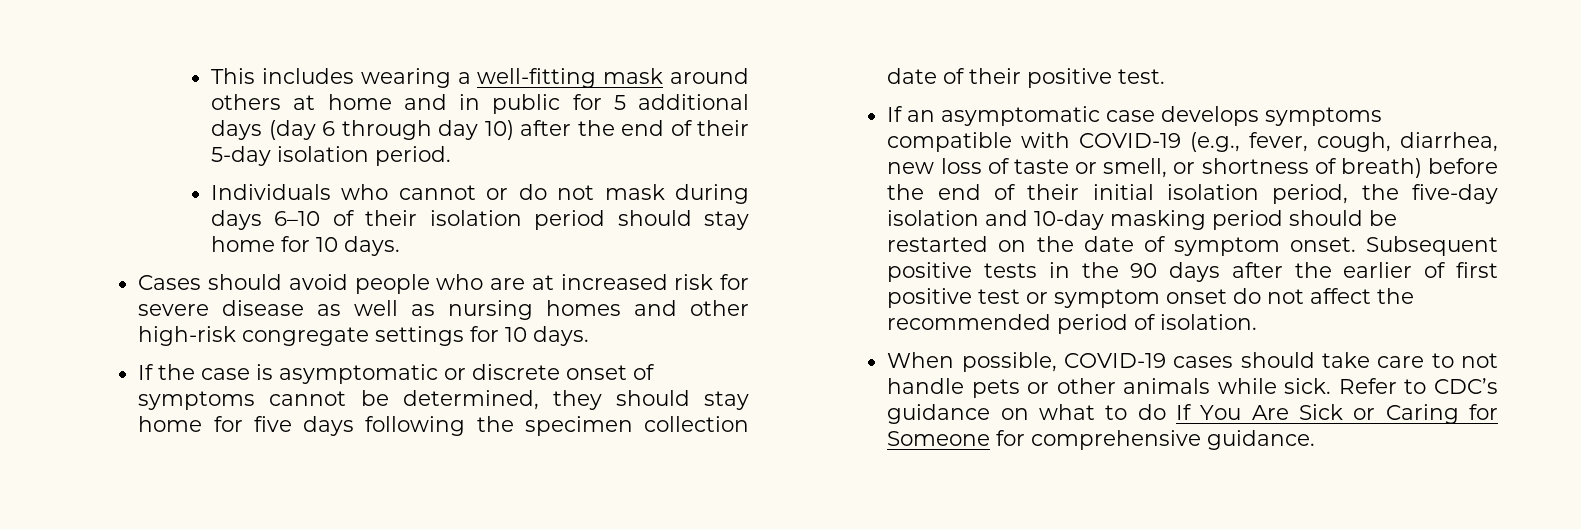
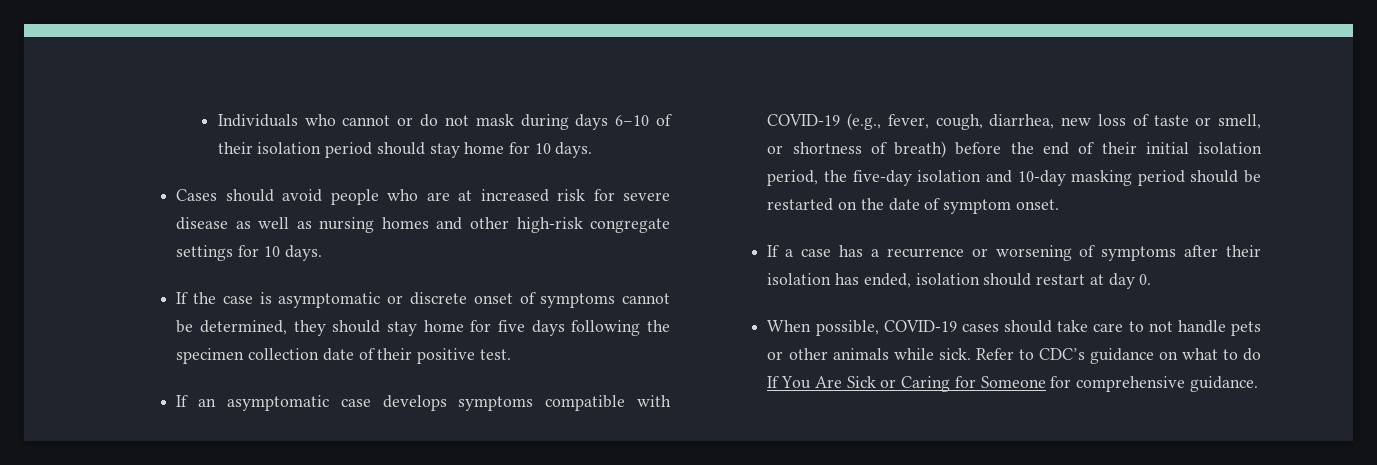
[211,68,750,88] [211,94,750,114] [211,120,750,140] [211,146,452,166] This includes wearing a well-fitting mask around others at home and in public for 5 additional days (day 6 through day 10) after the end of their 5-day isolation period. // -> (217, 120) none
[1366,236,1498,256] [887,262,1498,282] [887,288,1415,308] [887,314,1258,334] Subsequent positive tests in the 90 days after the earlier of first positive test or symptom onset do not affect the recommended period of isolation. -> [767,245,1261,261] [767,273,1152,289] // If a case has a recurrence or worsening of symptoms after their isolation has ended, isolation should restart at day 0.

